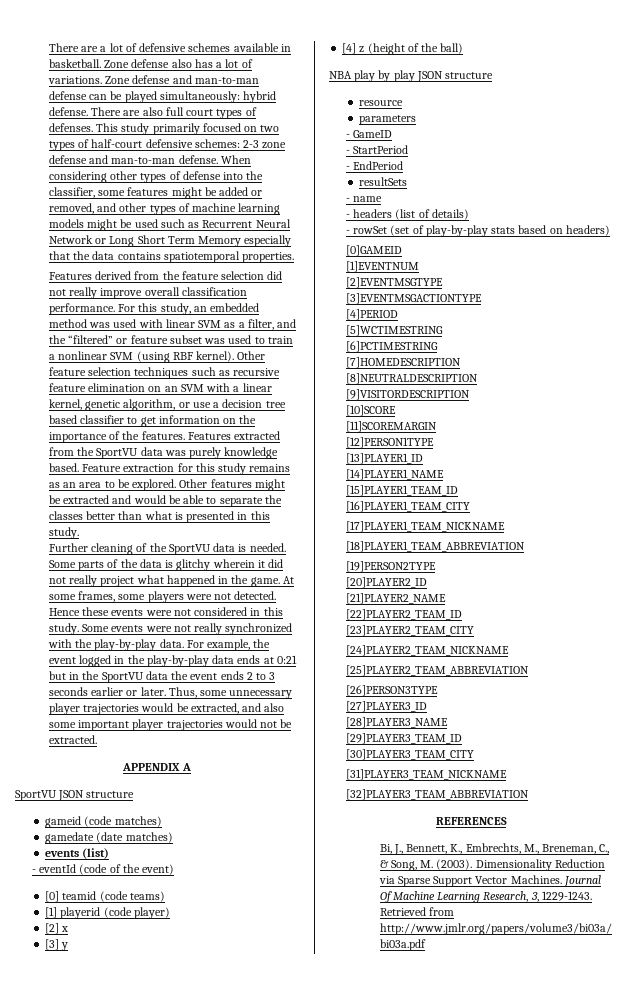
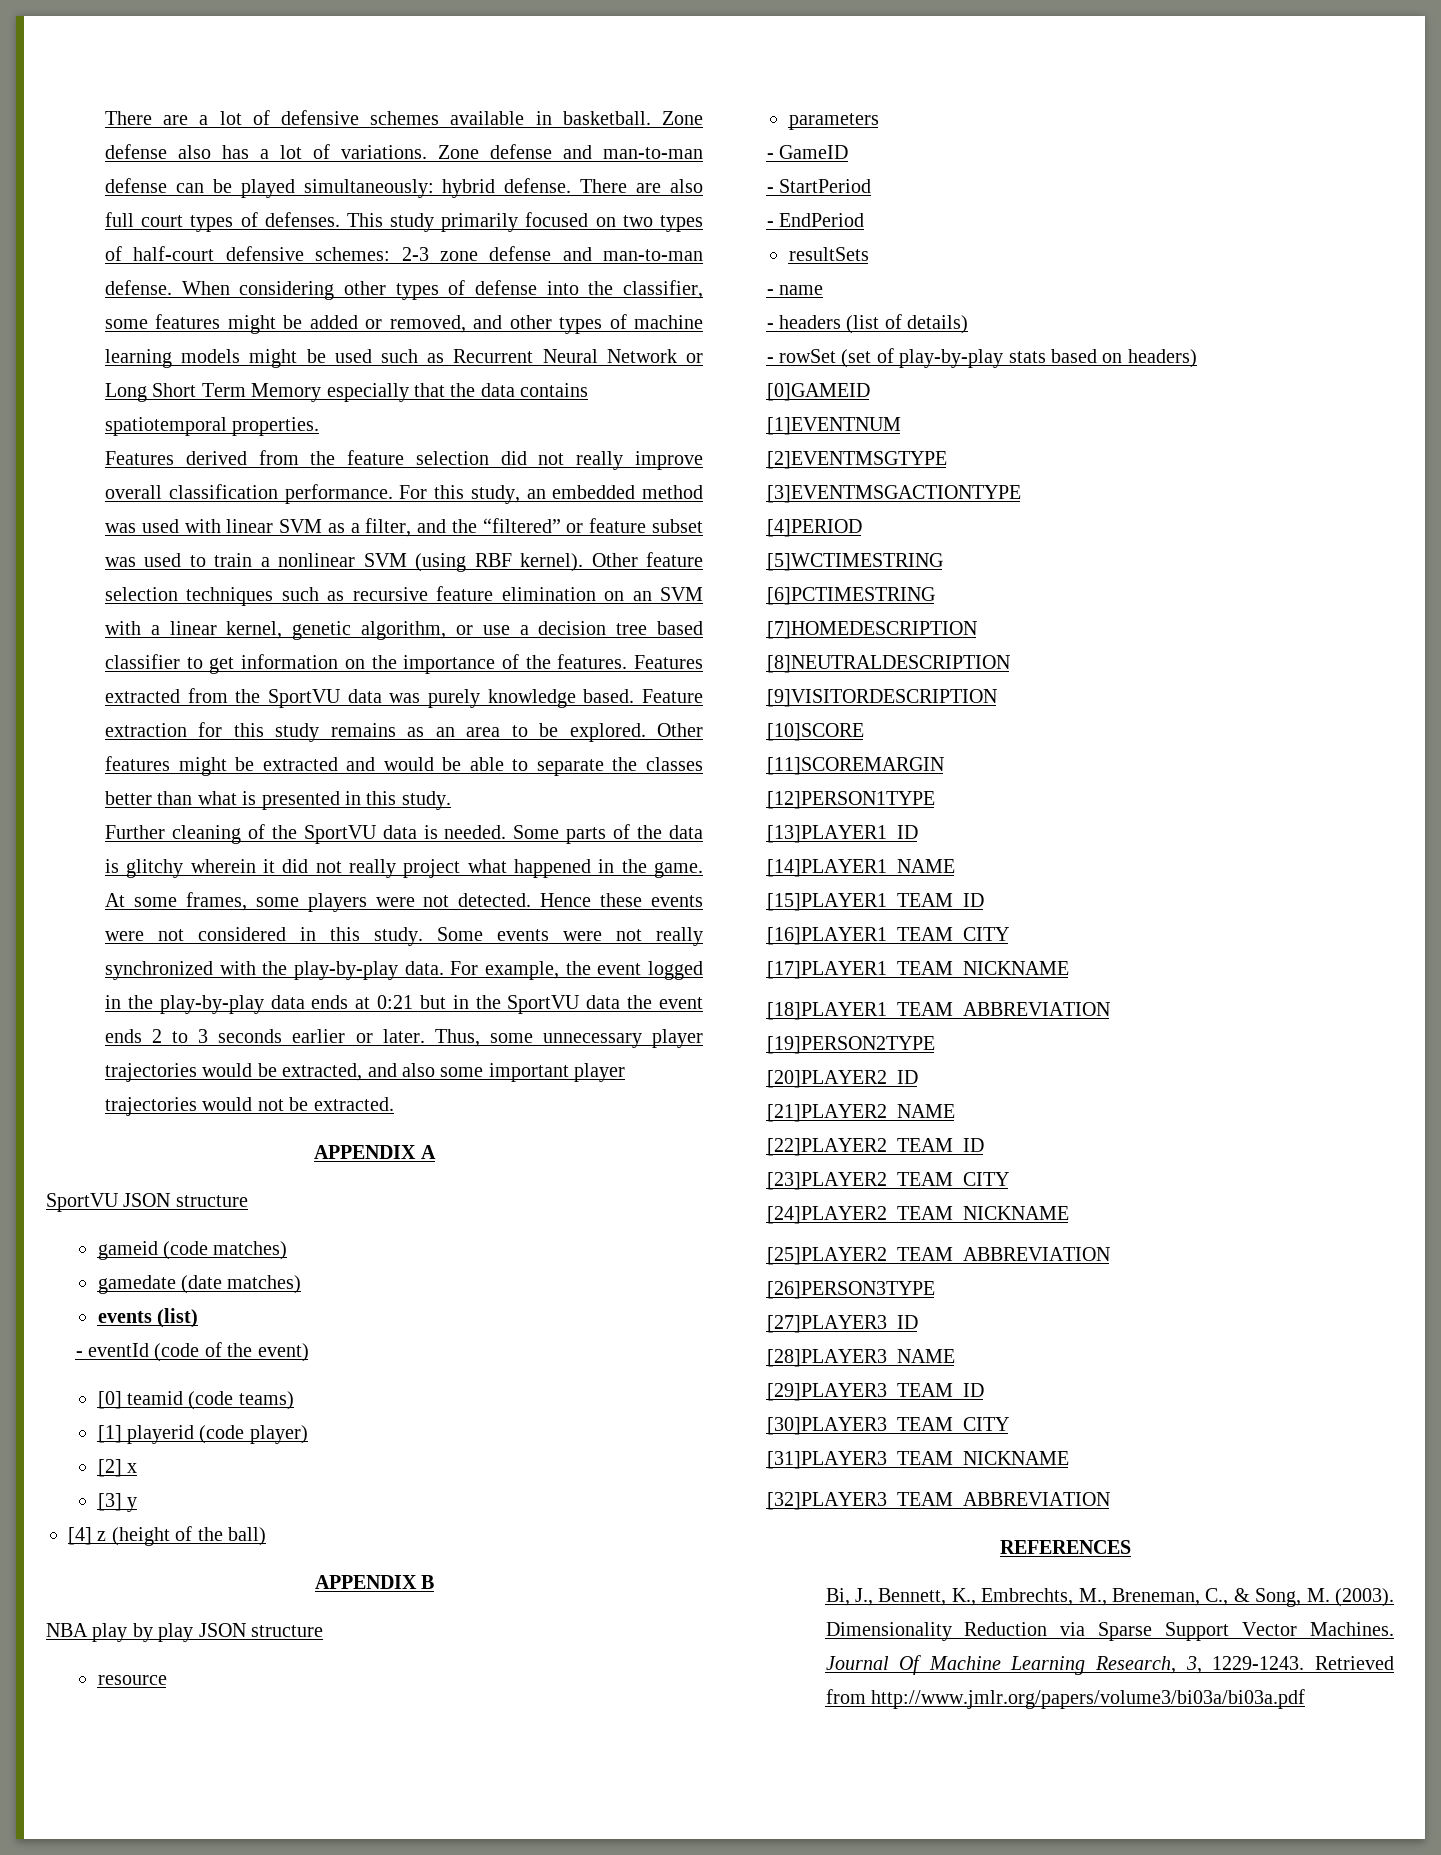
(464, 48) none -> [314,1575,435,1589] // APPENDIX B

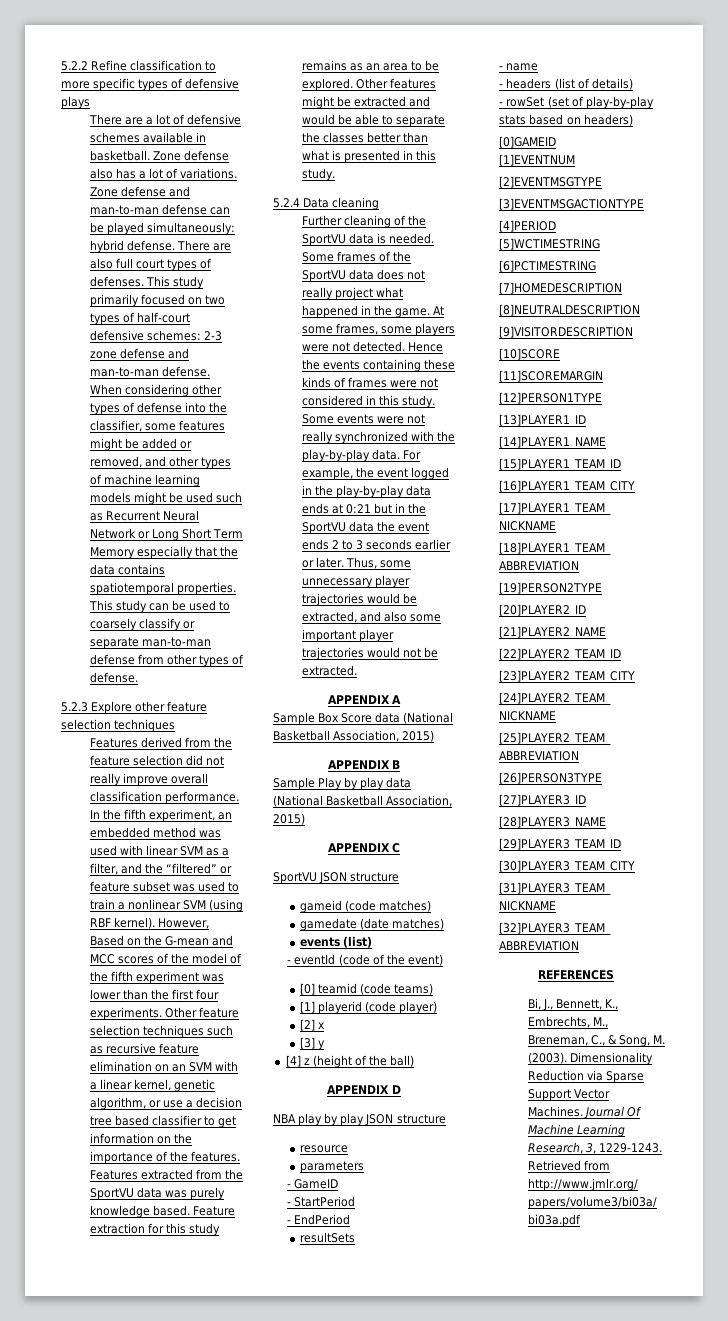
(104, 118) none -> [61,60,217,71] [61,78,240,91] [61,96,90,109] 5.2.2 Refine classification to more specific types of defensive plays //
(320, 426) none -> [88,600,231,613] [89,618,195,631] [89,637,211,649] [89,654,244,667] [89,672,138,683] [61,701,208,714] [61,719,176,732] This study can be used to coarsely classify or separate man-to-man defense from other types of defense. // 5.2.3 Explore other feature selection techniques
[399,485,520,504] For this study, -> [89,809,215,822] In the fifth experiment,
(584, 562) none -> [157,918,209,929] [89,935,233,946] [89,953,243,964] [89,971,224,984] [89,989,219,1000] [89,1007,162,1020] However, Based on the G-mean and MCC scores of the model of the fifth experiment was lower than the first four experiments.
(451, 800) none -> [273,197,380,210] // 5.2.4 Data cleaning
[566,824,704,844] [104,859,309,878] parts of the data is glitchy wherein it did -> [336,251,411,262] [301,269,404,282] frames of the SportVU data does
[600,893,703,907] these events -> [301,359,455,372] [301,377,387,388] the events containing these kinds of frames
(436, 1152) none -> [273,712,454,725] [273,730,435,742] [327,760,401,769] [273,777,412,790] [273,795,453,807] [273,813,305,825] [327,843,401,853] // Sample Box Score data (National Basketball Association, 2015) // APPENDIX B // Sample Play by play data (National Basketball Association, 2015) // APPENDIX C
[421,1575,435,1589] B -> [391,1085,401,1094] D

